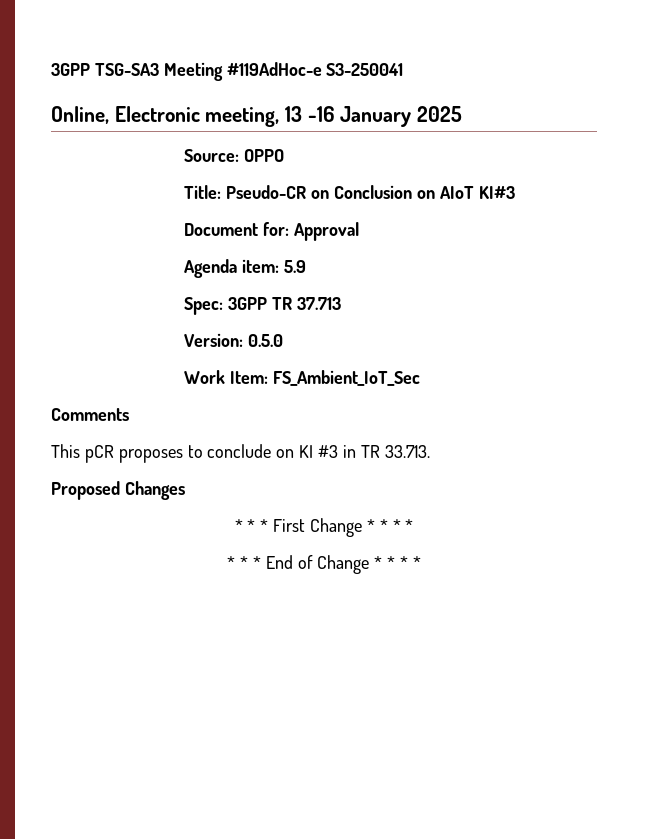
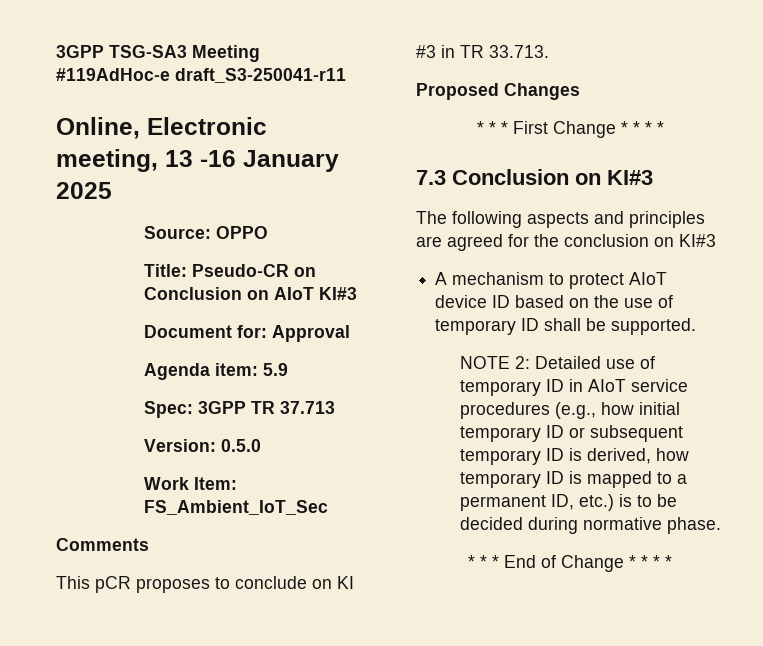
[326,63,404,76] S3-250041 -> [175,68,346,83] draft_S3-250041-r11
(414, 525) none -> [416,169,653,185] [416,211,705,228] [416,234,716,251] [435,272,668,289] [435,295,674,308] [435,318,697,335] [460,356,656,369] [460,379,689,396] [460,402,681,419] [460,425,684,442] [460,448,690,465] [460,471,688,488] [460,494,678,511] [460,517,722,534] // 7.3 Conclusion on KI#3 // The following aspects and principles are agreed for the conclusion on KI#3 // A mechanism to protect AIoT device ID based on the use of temporary ID shall be supported. // NOTE 2: Detailed use of temporary ID in AIoT service procedures (e.g., how initial temporary ID or subsequent temporary ID is derived, how temporary ID is mapped to a permanent ID, etc.) is to be decided during normative phase.

